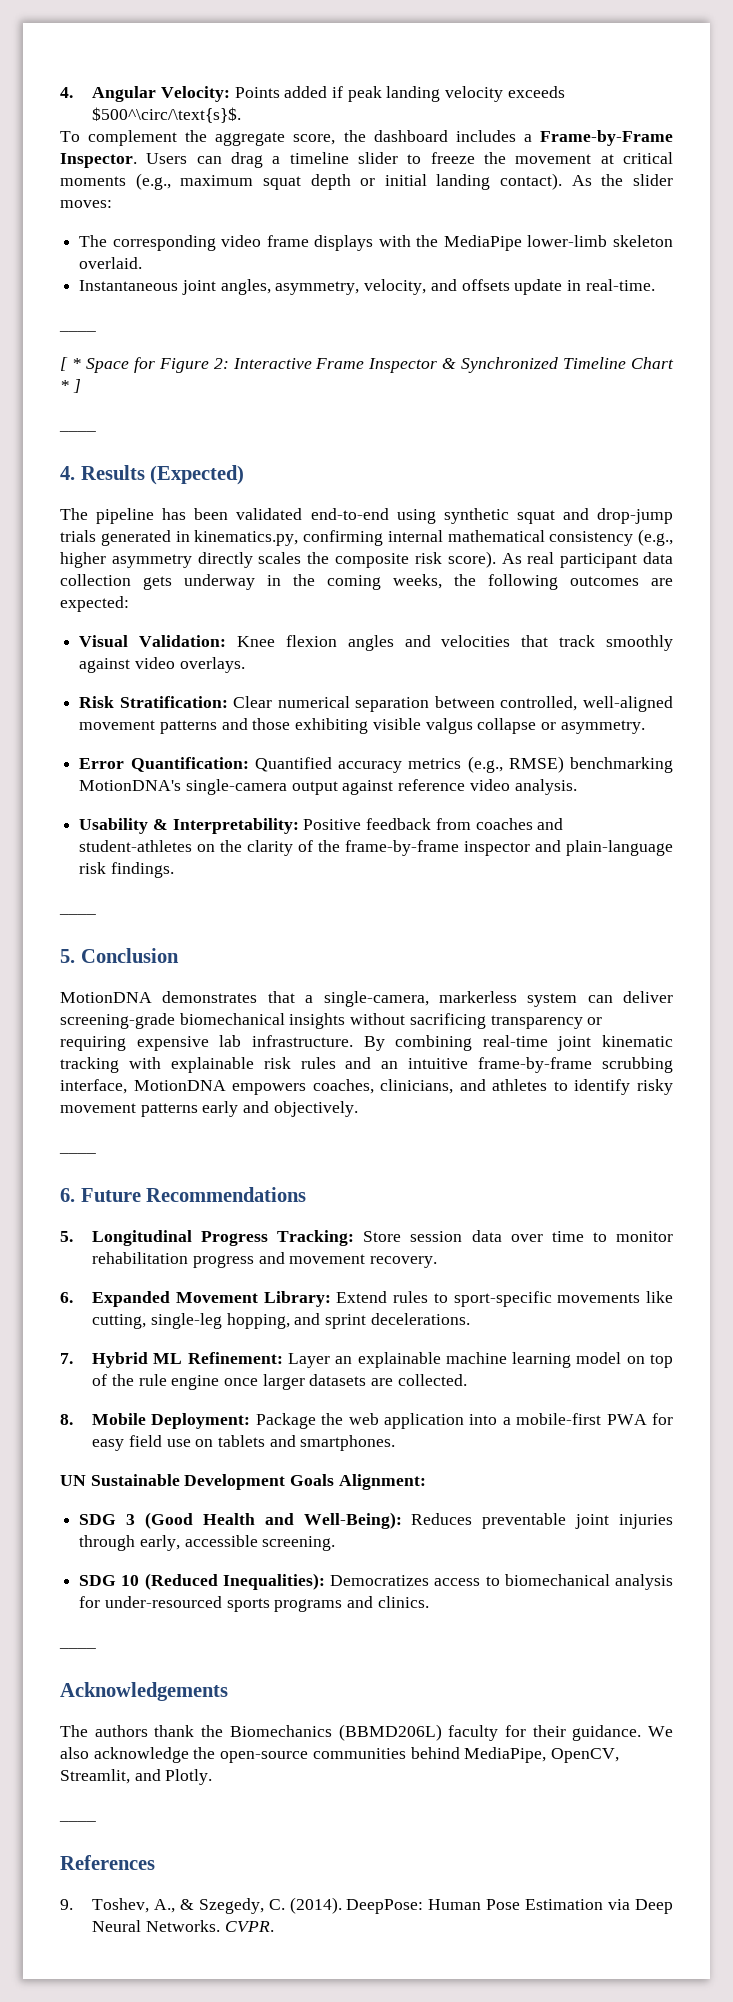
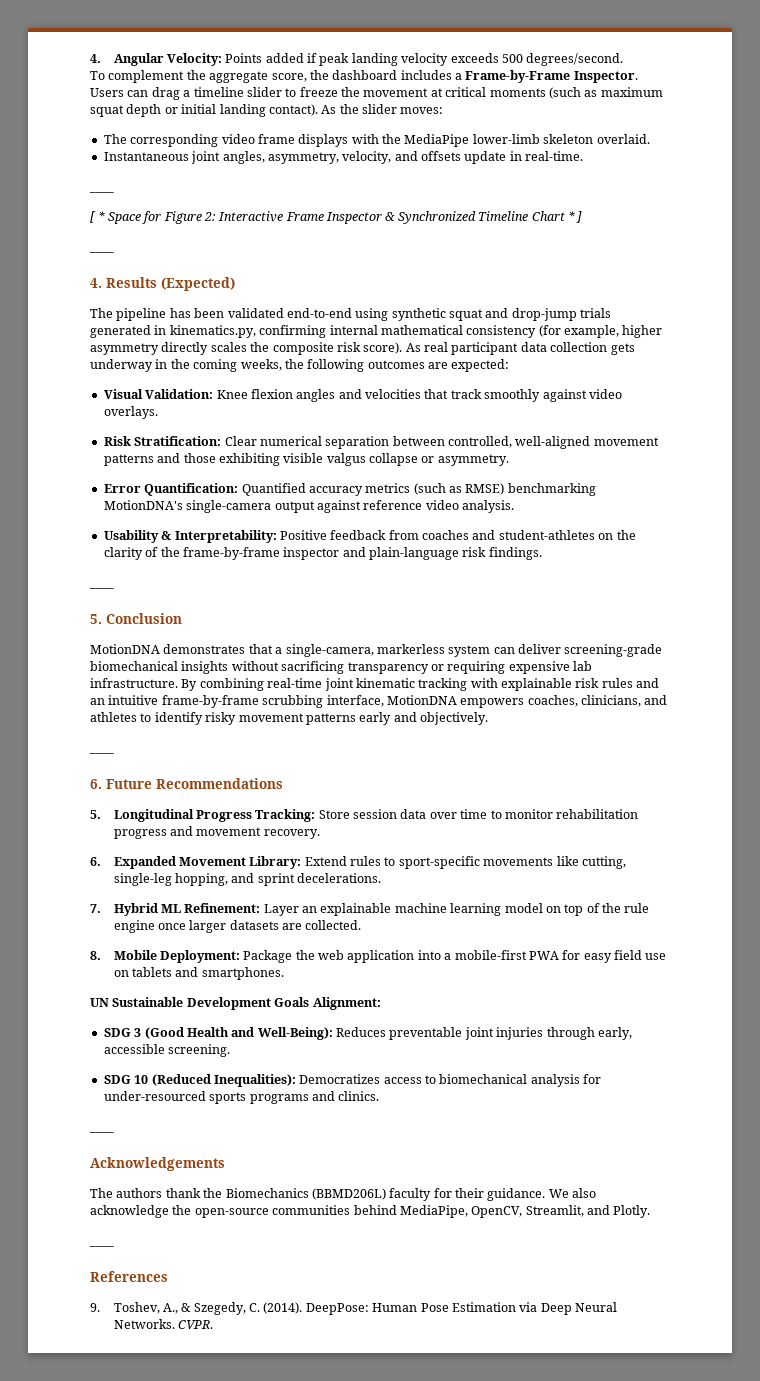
[92,107,242,123] $500^\circ/\text{s}$. -> [501,53,624,66] 500 degrees/second.
[135,173,171,190] (e.g., -> [548,87,598,99] (such as
[638,529,673,546] (e.g., -> [538,325,619,338] (for example,
[467,756,503,773] (e.g., -> [413,483,462,495] (such as

